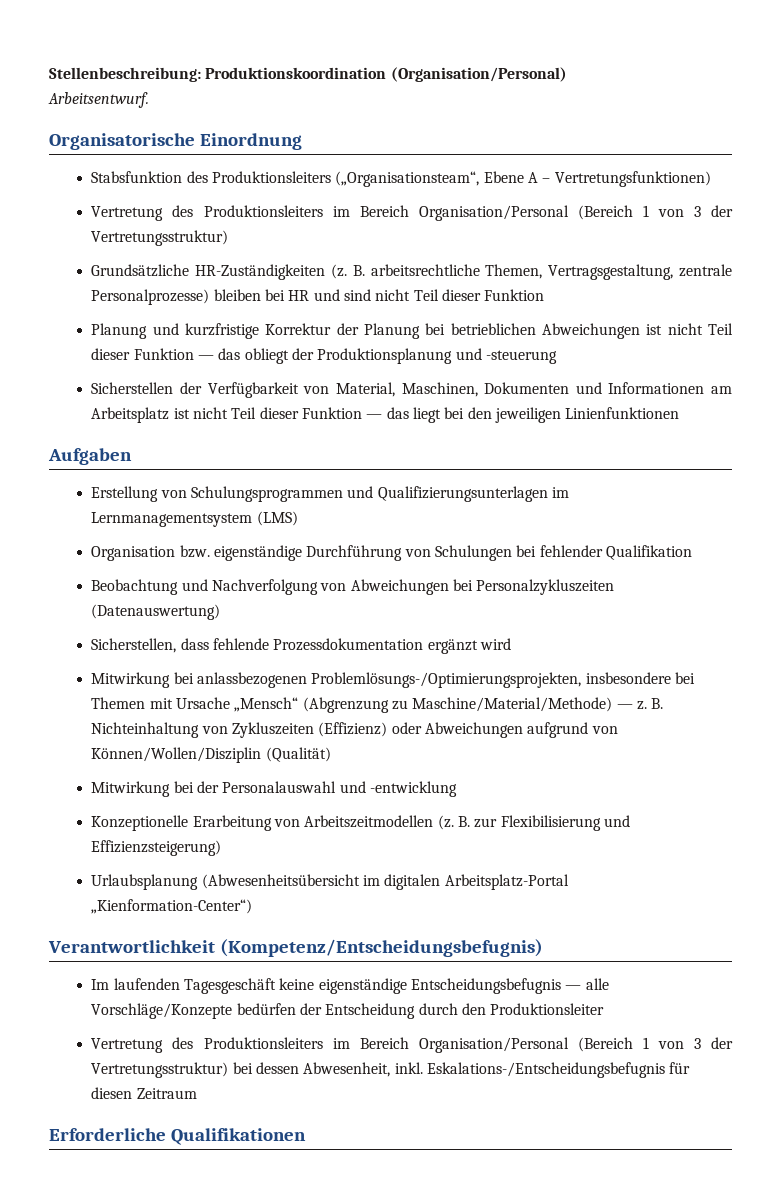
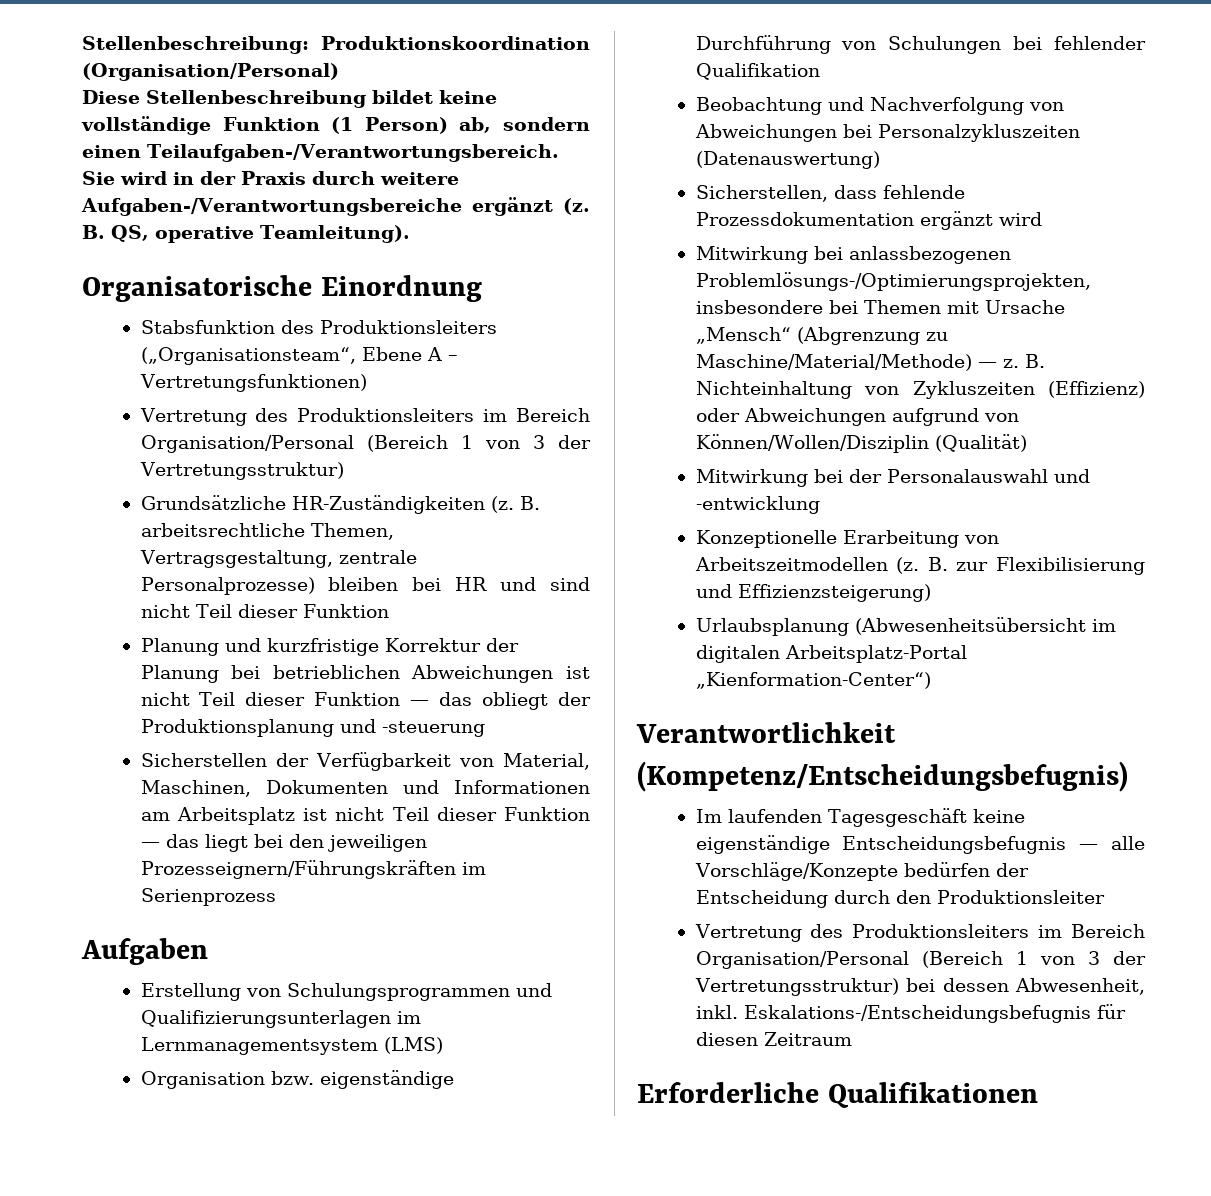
[48,92,149,108] Arbeitsentwurf. -> [82,90,497,108] [81,116,590,135] [82,144,559,162] [82,171,459,185] [81,197,590,216] [82,225,410,243] Diese Stellenbeschreibung bildet keine vollständige Funktion (1 Person) ab, sondern einen Teilaufgaben-/Verantwortungsbereich. Sie wird in der Praxis durch weitere Aufgaben-/Verantwortungsbereiche ergänzt (z. B. QS, operative Teamleitung).
[565,407,680,419] Linienfunktionen -> [140,860,486,879] [140,888,276,906] Prozesseignern/Führungskräften im Serienprozess

